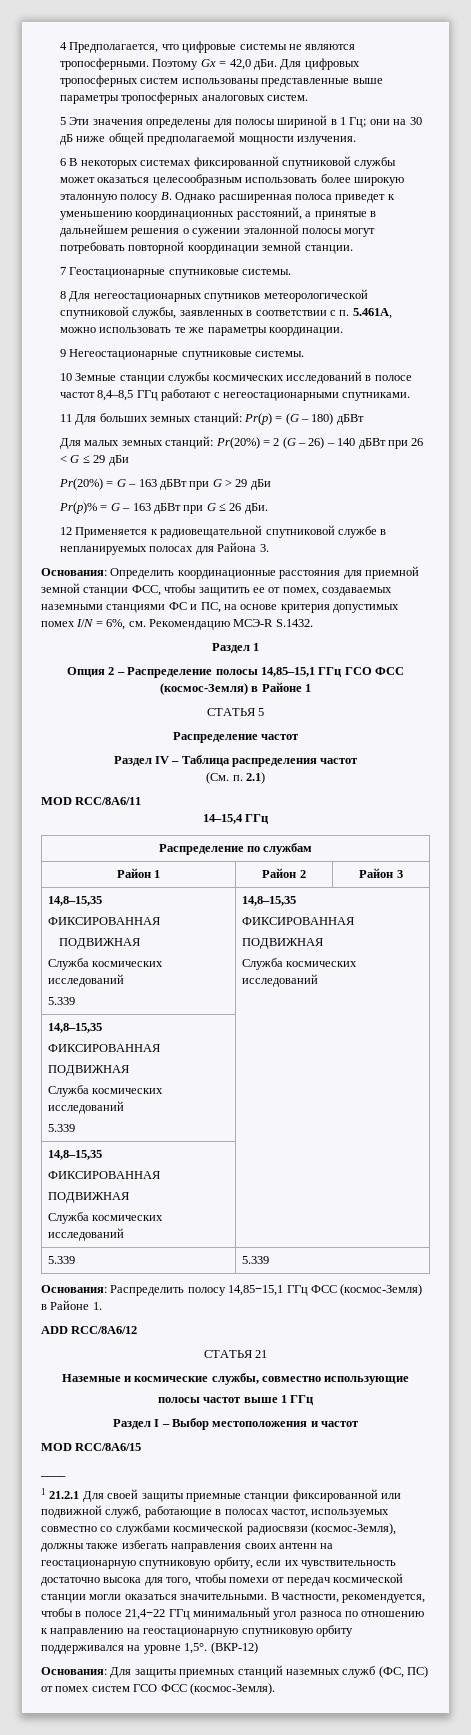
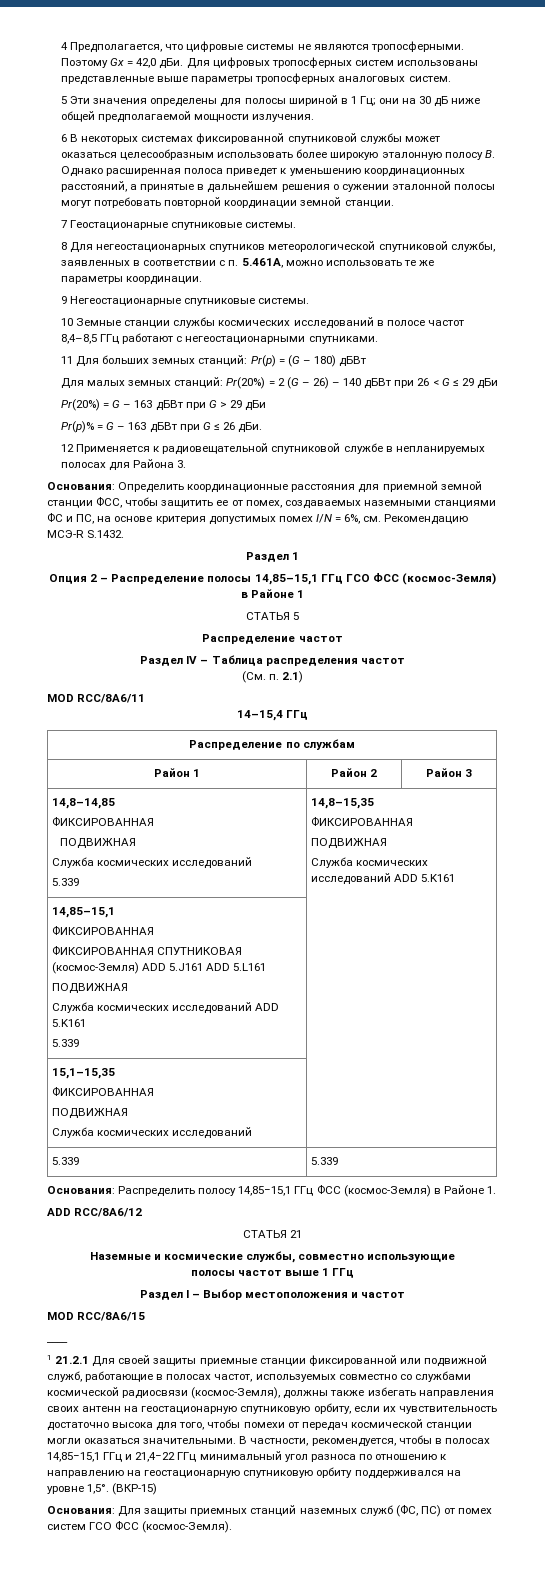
[47,896,102,906] 14,8–15,35 -> [51,798,115,809] 14,8–14,85
[47,1023,102,1033] [47,1044,160,1052] [47,1065,129,1076] [47,1085,164,1097] [47,1101,124,1114] // 14,8–15,35 // ФИКСИРОВАННАЯ // ПОДВИЖНАЯ // Служба космических исследований -> [394,874,456,882] [51,907,115,918] [51,926,154,935] [51,946,243,955] [51,962,267,974] [51,983,128,994] [51,1002,280,1014] [51,1019,86,1027] ADD 5.K161 // 14,85–15,1 // ФИКСИРОВАННАЯ // ФИКСИРОВАННАЯ СПУТНИКОВАЯ (космос-Земля) ADD 5.J161 ADD 5.L161 // ПОДВИЖНАЯ // Служба космических исследований ADD 5.K161
[47,1150,102,1160] 14,8–15,35 -> [51,1068,115,1079] 15,1–15,35
[84,1611,122,1617] полосе -> [444,1438,490,1444] [47,1452,133,1462] полосах 14,85−15,1 ГГц и
[210,1642,258,1654] (ВКР-12) -> [112,1483,158,1495] (ВКР-15)

